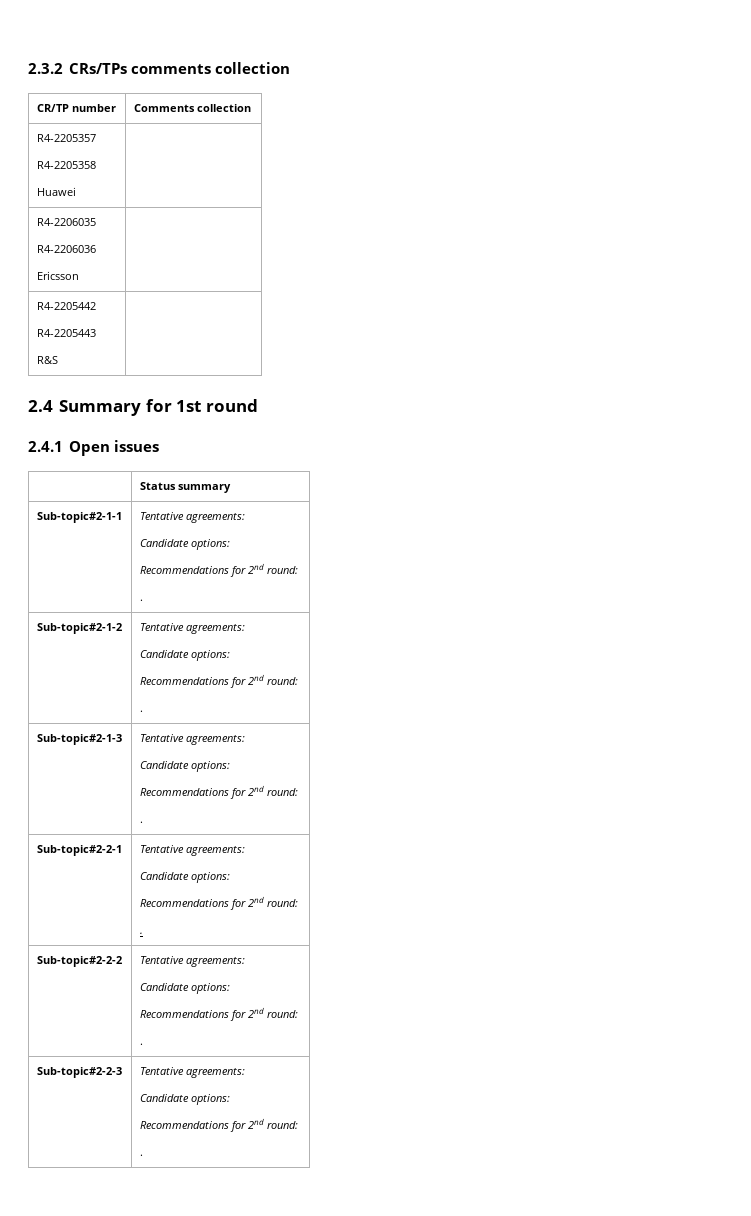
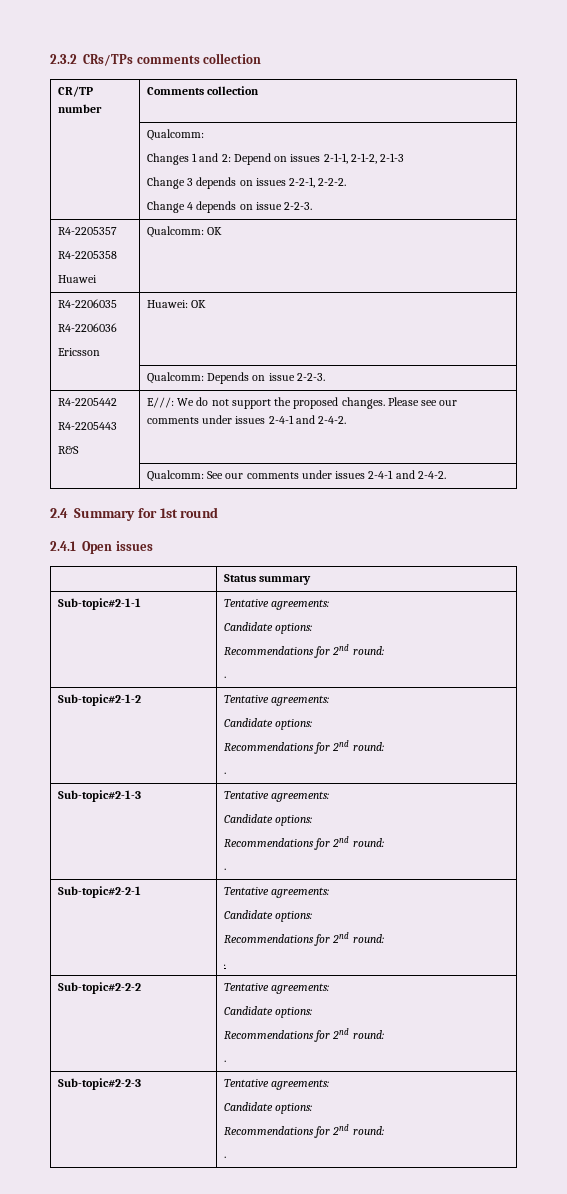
(251, 108) none -> [146,129,204,141] [146,153,405,165] [146,177,347,189] [146,201,313,213] // | Qualcomm: // Changes 1 and 2: Depend on issues 2-1-1, 2-1-2, 2-1-3 // Change 3 depends on issues 2-2-1, 2-2-2. // Change 4 depends on issue 2-2-3.
(76, 191) none -> [146,226,223,238] Qualcomm: OK
[36,302,96,310] [36,329,96,337] [36,356,58,364] // R4-2205442 // R4-2205443 // R&S | -> [146,300,207,308] [146,372,325,384] [57,398,117,406] [57,422,117,430] [57,446,79,454] [146,397,458,409] [146,415,347,424] [146,470,446,482] Huawei: OK // | Qualcomm: Depends on issue 2-2-3. // R4-2205442 // R4-2205443 // R&S | E///: We do not support the proposed changes. Please see our comments under issues 2-4-1 and 2-4-2. // | Qualcomm: See our comments under issues 2-4-1 and 2-4-2.

